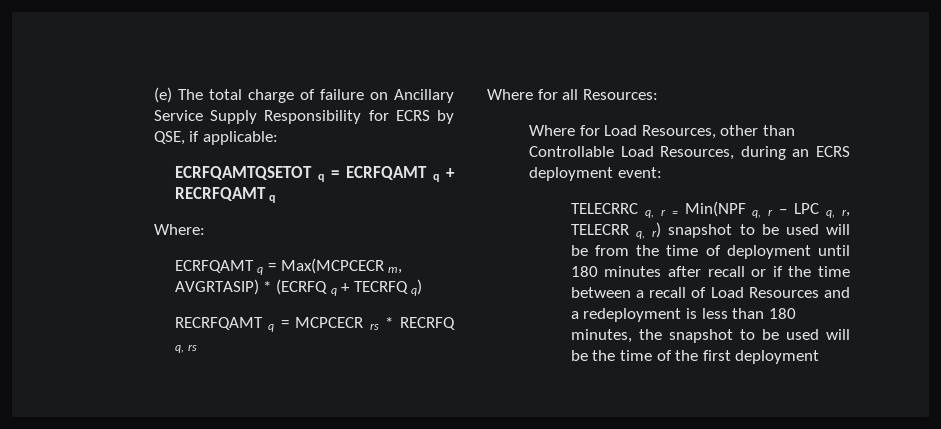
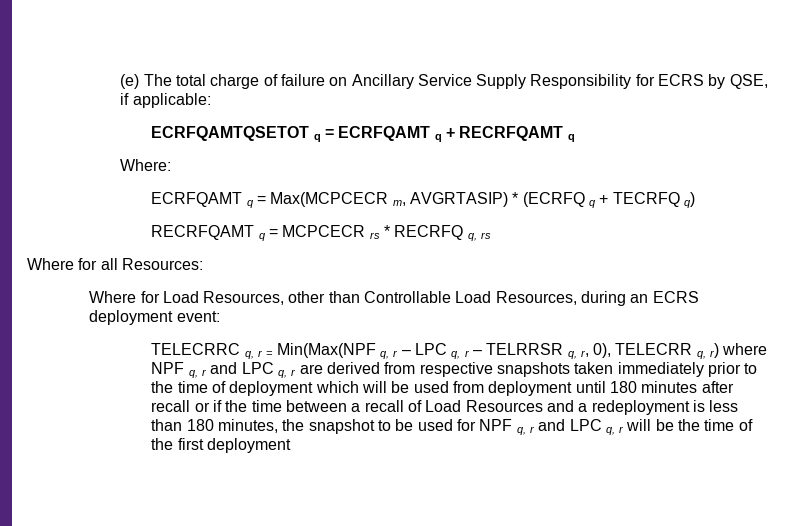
[684,201,746,217] Min(NPF -> [276,343,376,358] Min(Max(NPF
[842,209,851,217] [570,222,850,239] [570,245,721,256] r, TELECRR q, r) snapshot to be used will be from the time of -> [464,343,768,359] [151,362,758,378] [151,381,484,396] r – TELRRSR q, r, 0), TELECRR q, r) where NPF q, r and LPC q, r are derived from respective snapshots taken immediately prior to the time of deployment which will be used from
(819, 334) none -> [456,419,625,435] for NPF q, r and LPC q, r

